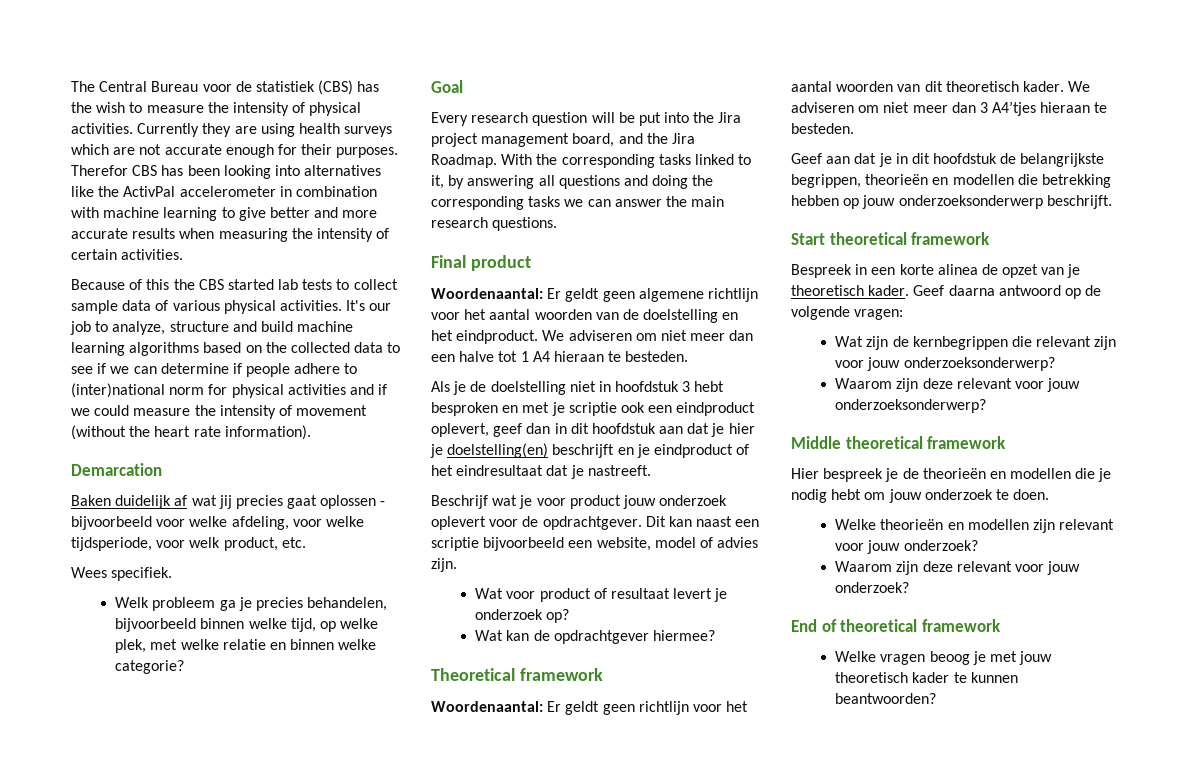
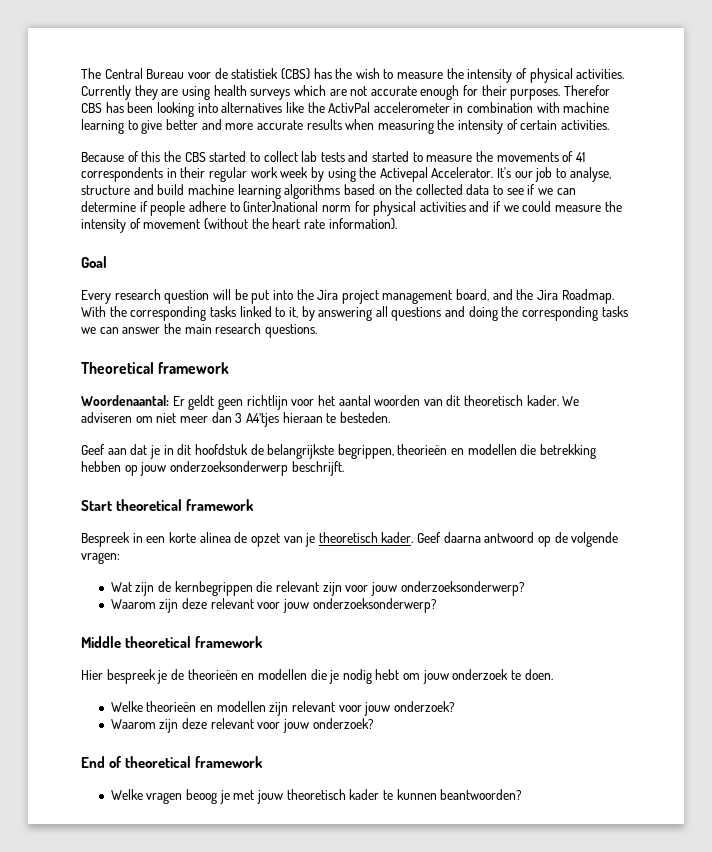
[278,279,398,290] [71,300,342,314] lab tests to collect sample data of various physical activities. -> [249,151,585,162] [81,167,494,182] to collect lab tests and started to measure the movements of 41 correspondents in their regular work week by using the Activepal Accelerator.
[112,321,166,335] analyze, -> [569,167,611,182] analyse,
[71,463,162,476] [71,495,386,509] [71,516,364,530] [71,537,306,551] [71,567,173,581] [115,597,388,611] [115,618,379,632] [115,639,377,653] [115,660,185,674] // Demarcation // Baken duidelijk af wat jij precies gaat oplossen - bijvoorbeeld voor welke afdeling, voor welke tijdsperiode, voor welk product, etc. // Wees specifiek. // Welk probleem ga je precies behandelen, bijvoorbeeld binnen welke tijd, op welke plek, met welke relatie en binnen welke categorie? -> (397, 224) none
[431,255,531,271] [431,288,758,302] [431,309,739,323] [431,330,754,344] [431,351,689,362] [431,381,725,395] [431,402,756,416] [431,423,755,437] [430,443,750,458] [431,465,651,479] [431,495,728,509] [431,516,760,530] [431,537,759,551] [431,558,457,572] [475,588,728,602] [475,609,570,623] [475,630,716,644] // Final product // Woordenaantal: Er geldt geen algemene richtlijn voor het aantal woorden van de doelstelling en het eindproduct. We adviseren om niet meer dan een halve tot 1 A4 hieraan te besteden. // Als je de doelstelling niet in hoofdstuk 3 hebt besproken en met je scriptie ook een eindproduct oplevert, geef dan in dit hoofdstuk aan dat je hier je doelstelling(en) beschrijft en je eindproduct of het eindresultaat dat je nastreeft. // Beschrijf wat je voor product jouw onderzoek oplevert voor de opdrachtgever. Dit kan naast een scriptie bijvoorbeeld een website, model of advies zijn. // Wat voor product of resultaat levert je onderzoek op? // Wat kan de opdrachtgever hiermee? -> (317, 331) none

